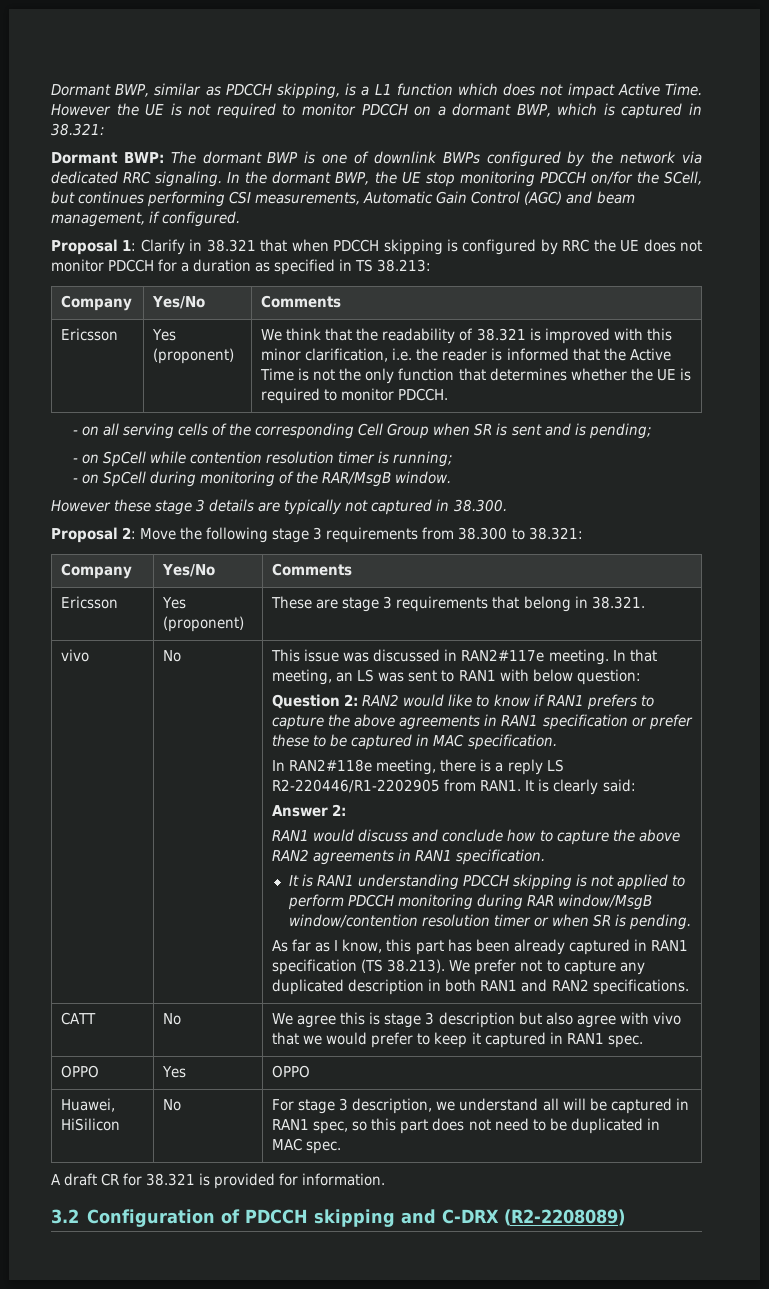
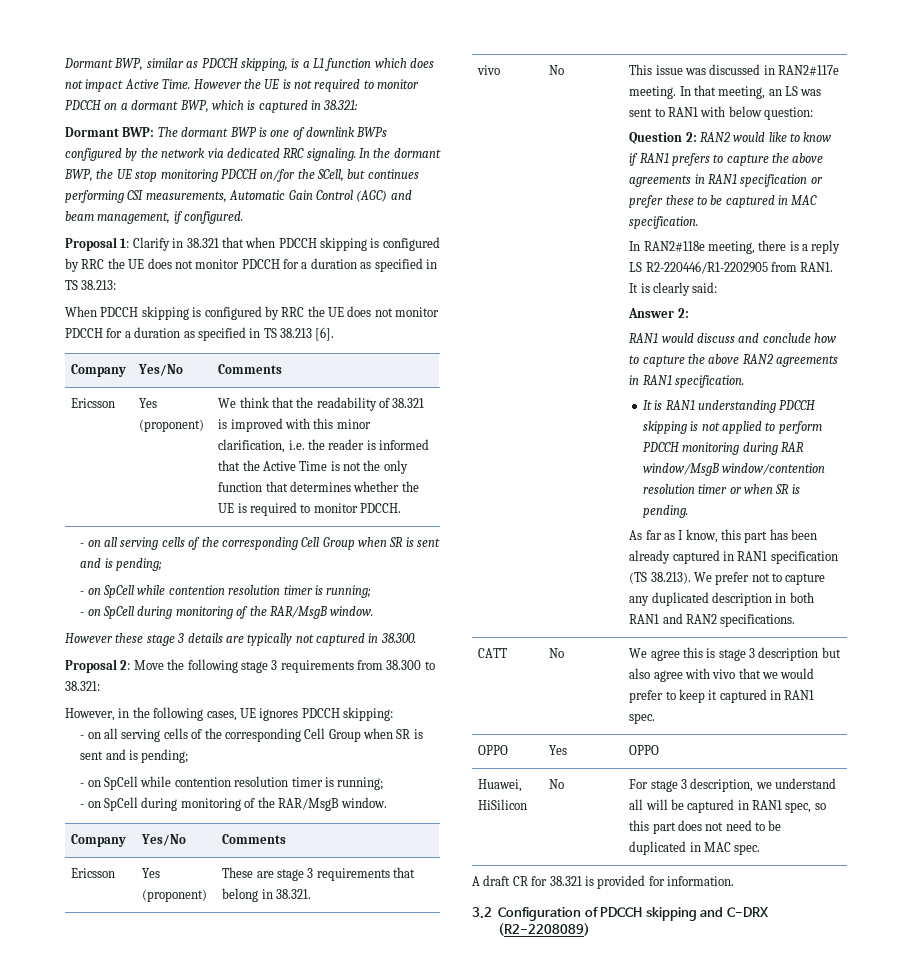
(432, 265) none -> [65,306,440,320] [65,327,335,341] // When PDCCH skipping is configured by RRC the UE does not monitor PDCCH for a duration as specified in TS 38.213 [6].
(583, 533) none -> [65,707,393,721] [80,728,423,742] [80,749,189,763] [80,776,384,790] [80,797,388,811] // However, in the following cases, UE ignores PDCCH skipping: // - on all serving cells of the corresponding Cell Group when SR is sent and is pending; // - on SpCell while contention resolution timer is running; // - on SpCell during monitoring of the RAR/MsgB window.

